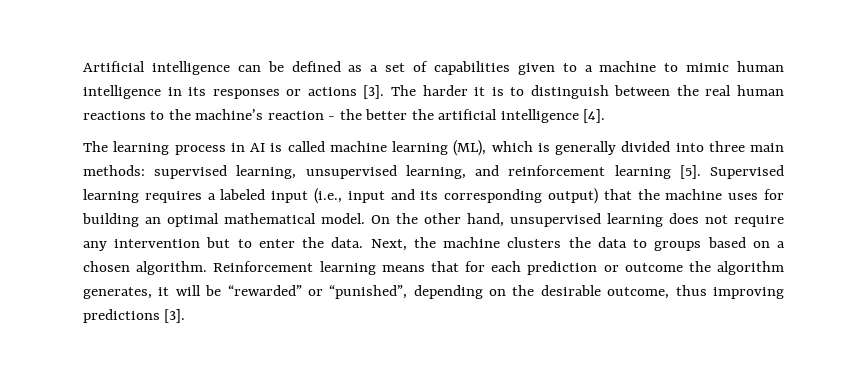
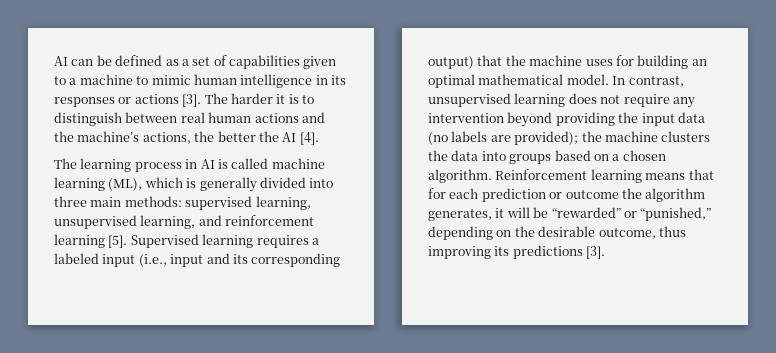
[83,61,230,75] Artificial intelligence -> [54,56,68,66] AI
[676,85,699,96] the -> (178, 117) none
[83,109,336,120] reactions to the machine’s reaction - -> [254,112,325,123] [54,131,191,144] actions and the machine’s actions,
[438,109,579,123] artificial intelligence -> [282,132,297,142] AI
[371,213,504,227] On the other hand, -> [612,76,684,87] In contrast,
[206,237,407,251] but to enter the data. Next, -> [507,112,705,127] [428,131,579,145] beyond providing the input data (no labels are provided);
[633,239,648,248] to -> [481,151,506,161] into
[329,285,408,299] “punished”, -> [640,207,712,221] “punished,”
(785, 293) none -> [494,246,510,256] its

